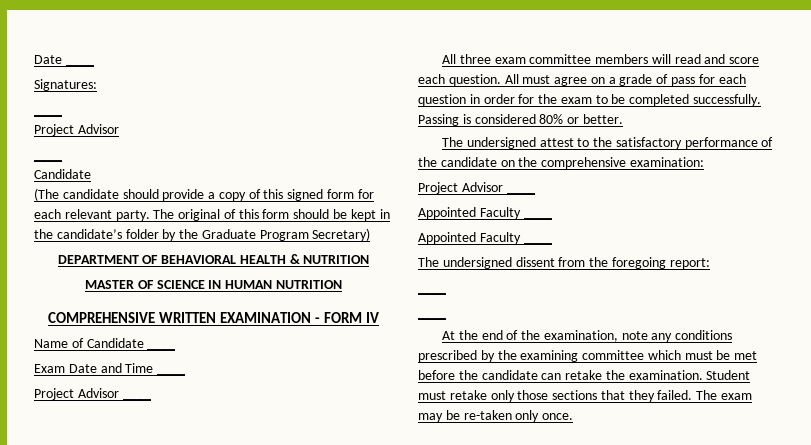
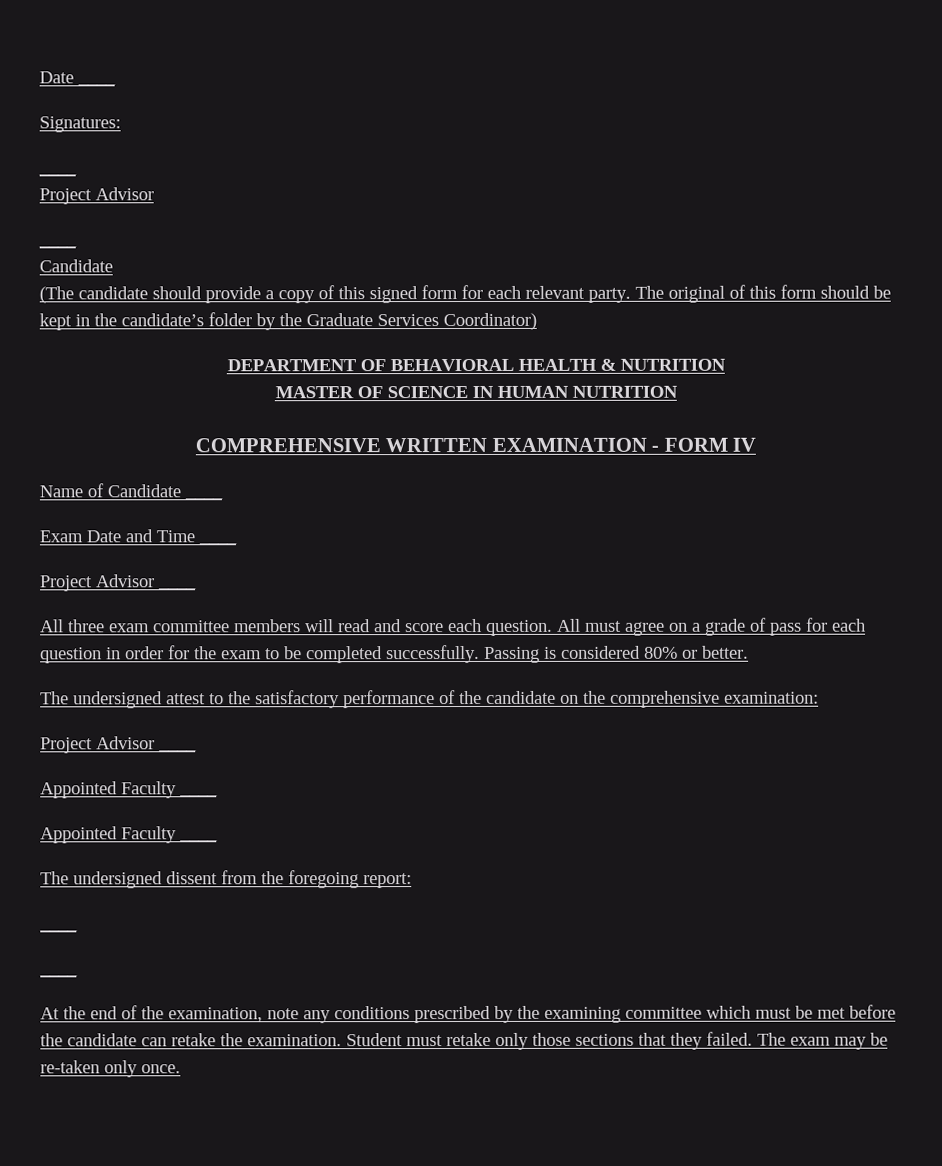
[259,228,371,241] Program Secretary) -> [377,312,537,331] Services Coordinator)

